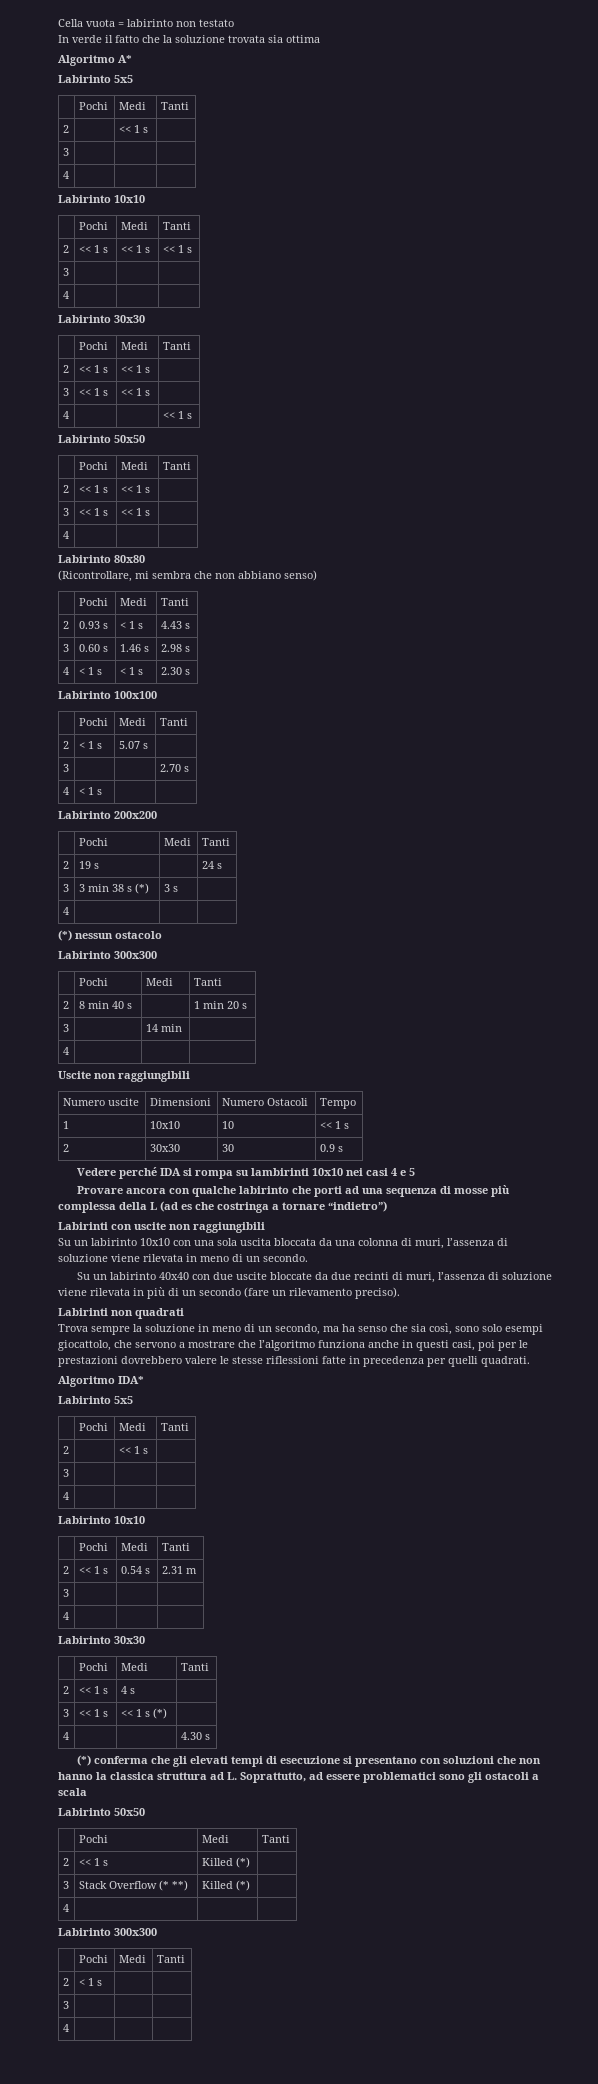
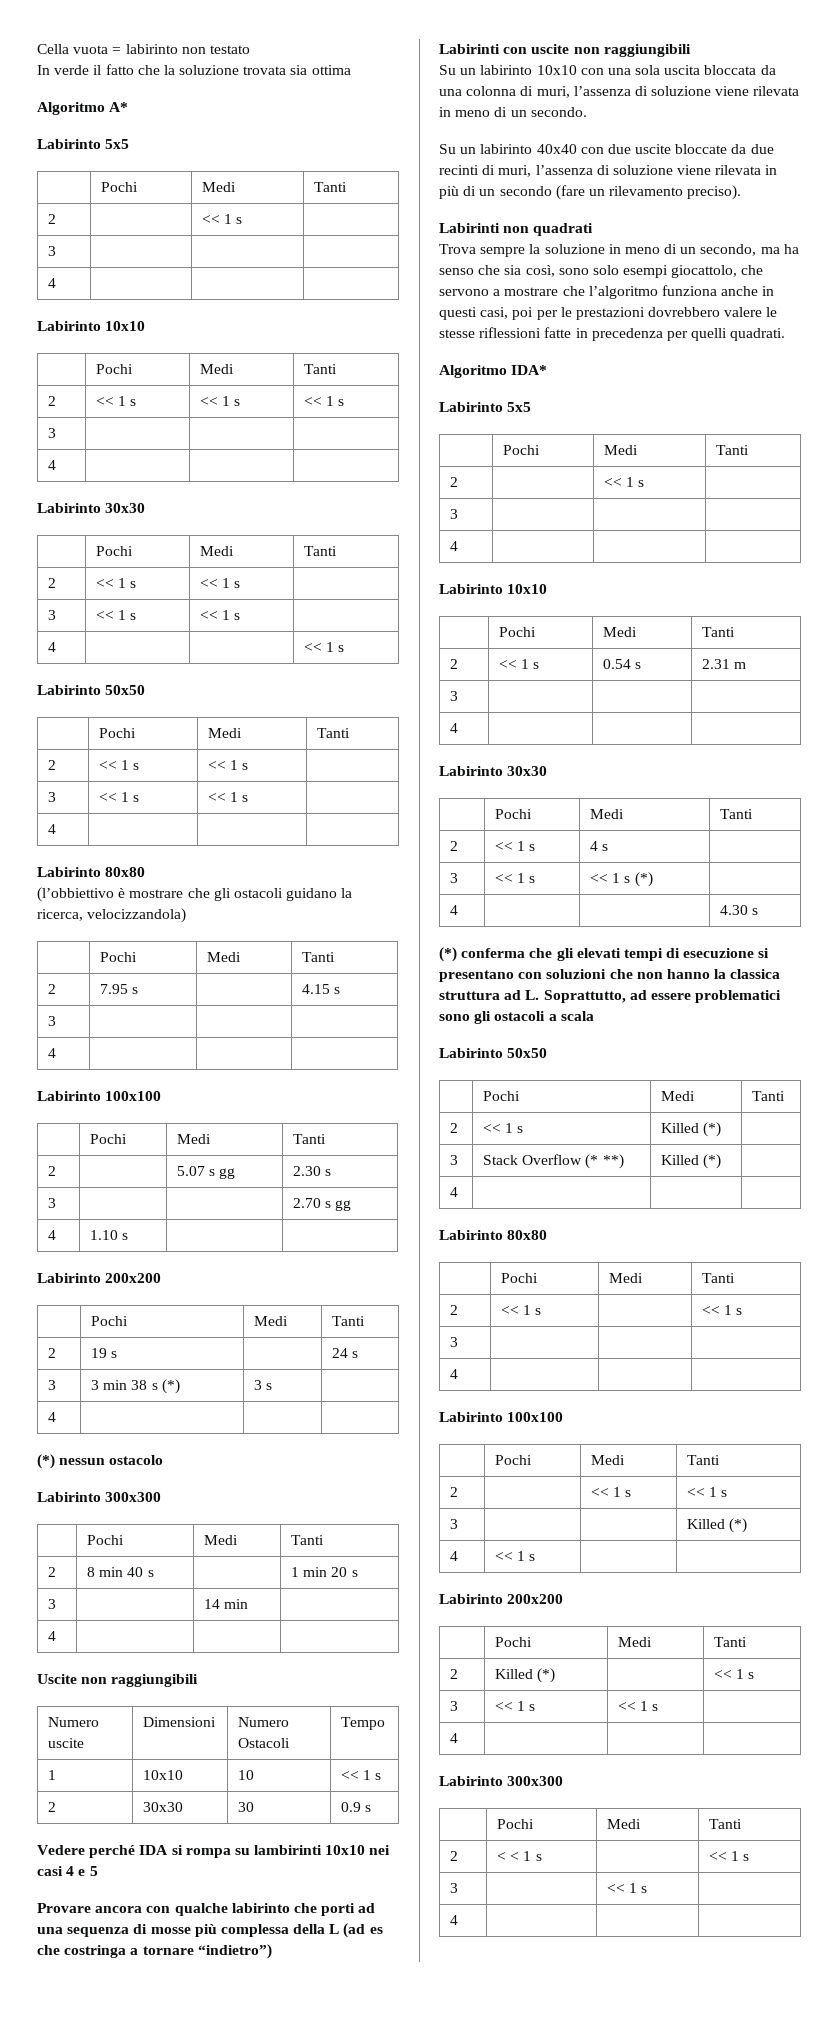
[58,570,317,582] [78,598,108,606] [119,598,147,606] [160,598,189,606] [62,621,69,629] [78,621,108,629] [119,621,143,629] [160,621,190,629] [62,644,69,652] [78,644,108,652] [119,644,149,652] [160,644,190,652] [62,667,69,675] [78,667,102,675] [119,667,143,675] [160,667,190,675] [58,691,157,699] [78,718,108,726] [118,718,146,726] [159,718,188,726] [62,741,69,749] [78,741,102,749] (Ricontrollare, mi sembra che non abbiano senso) // | Pochi | Medi | Tanti // 2 | 0.93 s | < 1 s | 4.43 s // 3 | 0.60 s | 1.46 s | 2.98 s // 4 | < 1 s | < 1 s | 2.30 s // Labirinto 100x100 // | Pochi | Medi | Tanti // 2 | < 1 s -> [37,887,353,902] [37,908,187,923] [100,952,138,962] [207,952,242,962] [302,952,336,962] [48,984,57,994] [100,984,139,994] [302,984,341,994] [48,1016,57,1026] [48,1048,57,1058] [37,1091,162,1101] [90,1134,128,1144] [177,1134,212,1144] [293,1134,327,1144] [48,1166,57,1176] (l’obbiettivo è mostrare che gli ostacoli guidano la ricerca, velocizzandola) // | Pochi | Medi | Tanti // 2 | 7.95 s | | 4.15 s // 3 | | | // 4 | | | // Labirinto 100x100 // | Pochi | Medi | Tanti // 2 |
(148, 746) | -> [219,1168,236,1179] [293,1166,332,1176] gg | 2.30 s
[62,787,69,795] [78,787,94,795] // 4 | < 1 -> [335,1200,352,1211] [48,1230,57,1240] [90,1230,119,1240] gg // 4 | 1.10
(69, 1908) none -> [439,1230,548,1240] [501,1273,539,1283] [609,1273,644,1283] [702,1273,736,1283] [450,1305,459,1315] [501,1305,542,1315] [702,1305,743,1315] [450,1337,459,1347] [450,1369,459,1379] [439,1412,564,1422] [495,1455,533,1465] [591,1455,626,1465] [687,1455,721,1465] [450,1487,459,1497] [591,1487,632,1497] [687,1487,728,1497] [450,1519,459,1529] [687,1518,748,1533] [450,1551,459,1561] [495,1551,536,1561] [439,1594,564,1604] [495,1637,533,1647] [618,1637,653,1647] [714,1637,748,1647] [450,1669,459,1679] [495,1668,556,1683] [714,1669,755,1679] [450,1701,459,1711] [495,1701,536,1711] [618,1701,659,1711] [450,1733,459,1743] // Labirinto 80x80 // | Pochi | Medi | Tanti // 2 | << 1 s | | << 1 s // 3 | | | // 4 | | | // Labirinto 100x100 // | Pochi | Medi | Tanti // 2 | | << 1 s | << 1 s // 3 | | | Killed (*) // 4 | << 1 s | | // Labirinto 200x200 // | Pochi | Medi | Tanti // 2 | Killed (*) | | << 1 s // 3 | << 1 s | << 1 s | // 4 | | |
[87,1978,102,1986] [62,2001,69,2009] 1 s | | // 3 | | -> [510,1851,542,1861] [709,1851,750,1861] [450,1883,459,1893] [607,1883,648,1893] < 1 s | | << 1 s // 3 | | << 1 s

